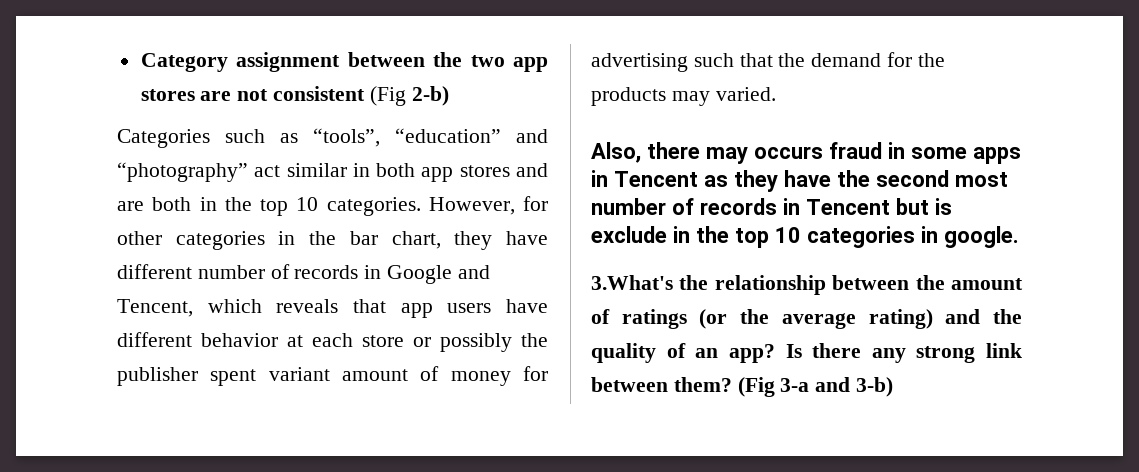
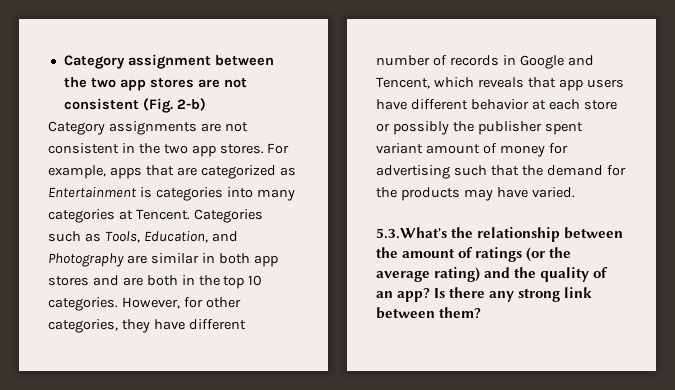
[369,86,406,106] (Fig -> [142,98,173,113] (Fig.
[117,128,548,148] [117,162,281,182] Categories such as “tools”, “education” and “photography” act -> [48,121,248,135] [48,143,290,157] [48,165,296,179] [48,187,295,201] [48,209,263,223] [48,231,238,243] [48,253,147,267] Category assignments are not consistent in the two app stores. For example, apps that are categorized as Entertainment is categories into many categories at Tencent. Categories such as Tools, Education, and Photography are
[175,231,441,250] categories in the bar chart, -> [48,319,118,333] categories,
(710, 98) none -> [496,187,528,198] have
[591,142,1021,164] [591,170,1008,192] [591,198,952,215] [591,226,1019,248] [591,275,673,290] Also, there may occurs fraud in some apps in Tencent as they have the second most number of records in Tencent but is exclude in the top 10 categories in google. // 3.What's -> [376,227,447,239] 5.3.What's
[737,377,894,397] (Fig 3-a and 3-b) -> (482, 313) none

